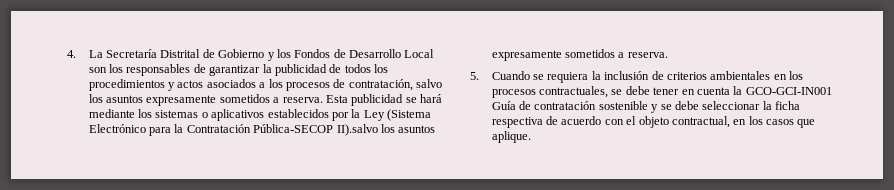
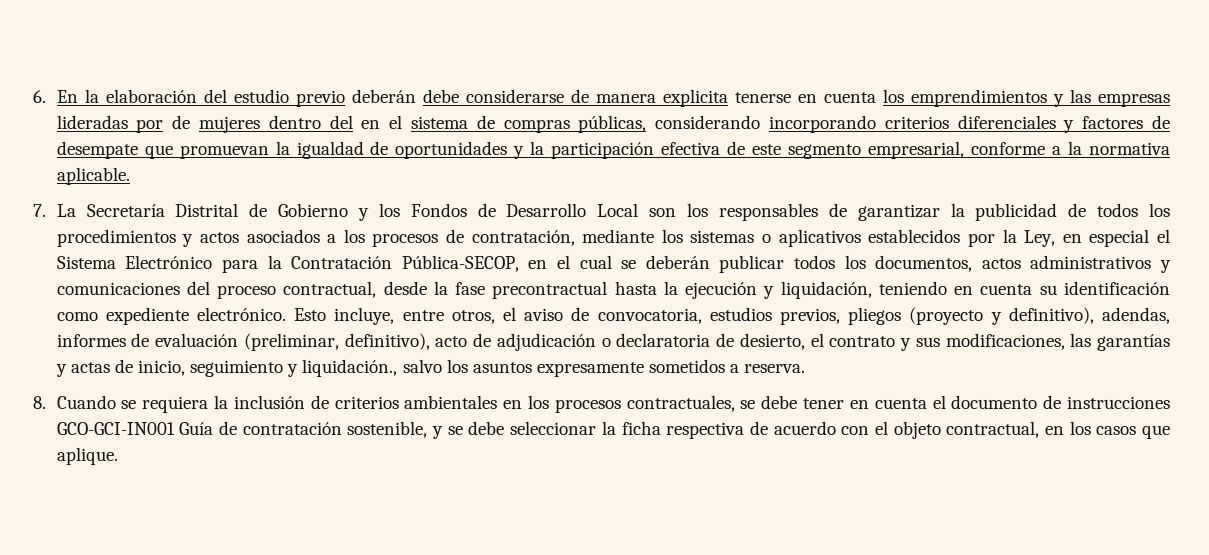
[67,50,76,58] 4. -> [33,89,1170,107] [56,115,1171,133] [56,141,1171,159] [56,167,130,185] [33,204,46,217] 6. En la elaboración del estudio previo deberán debe considerarse de manera explicita tenerse en cuenta los emprendimientos y las empresas lideradas por de mujeres dentro del en el sistema de compras públicas, considerando incorporando criterios diferenciales y factores de desempate que promuevan la igualdad de oportunidades y la participación efectiva de este segmento empresarial, conforme a la normativa aplicable. // 7.
[416,79,443,88] [88,94,443,106] salvo los asuntos expresamente sometidos a reserva. Esta publicidad se hará -> (575, 238) none
[363,109,432,121] [88,124,378,136] Ley (Sistema Electrónico para la Contratación Pública-SECOP II).salvo -> [1024,229,1171,247] [56,255,1172,273] [56,281,1171,299] [56,307,1170,325] [56,333,1171,351] [55,359,442,377] Ley, en especial el Sistema Electrónico para la Contratación Pública-SECOP, en el cual se deberán publicar todos los documentos, actos administrativos y comunicaciones del proceso contractual, desde la fase precontractual hasta la ejecución y liquidación, teniendo en cuenta su identificación como expediente electrónico. Esto incluye, entre otros, el aviso de convocatoria, estudios previos, pliegos (proyecto y definitivo), adendas, informes de evaluación (preliminar, definitivo), acto de adjudicación o declaratoria de desierto, el contrato y sus modificaciones, las garantías y actas de inicio, seguimiento y liquidación., salvo
[470,72,479,80] 5. -> [33,396,46,409] 8.
[733,86,743,95] la -> [932,395,1170,409] el documento de instrucciones
[598,101,648,110] sostenible -> [347,421,428,438] sostenible,

